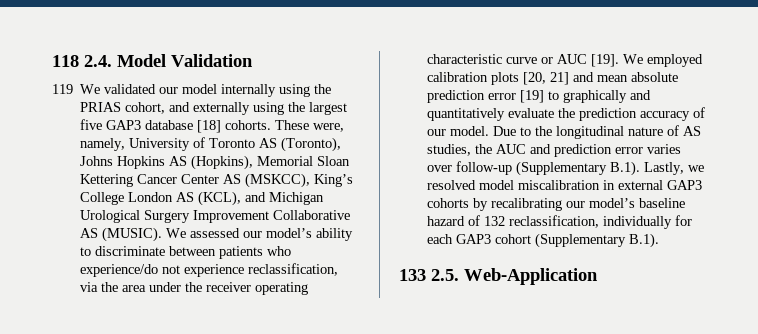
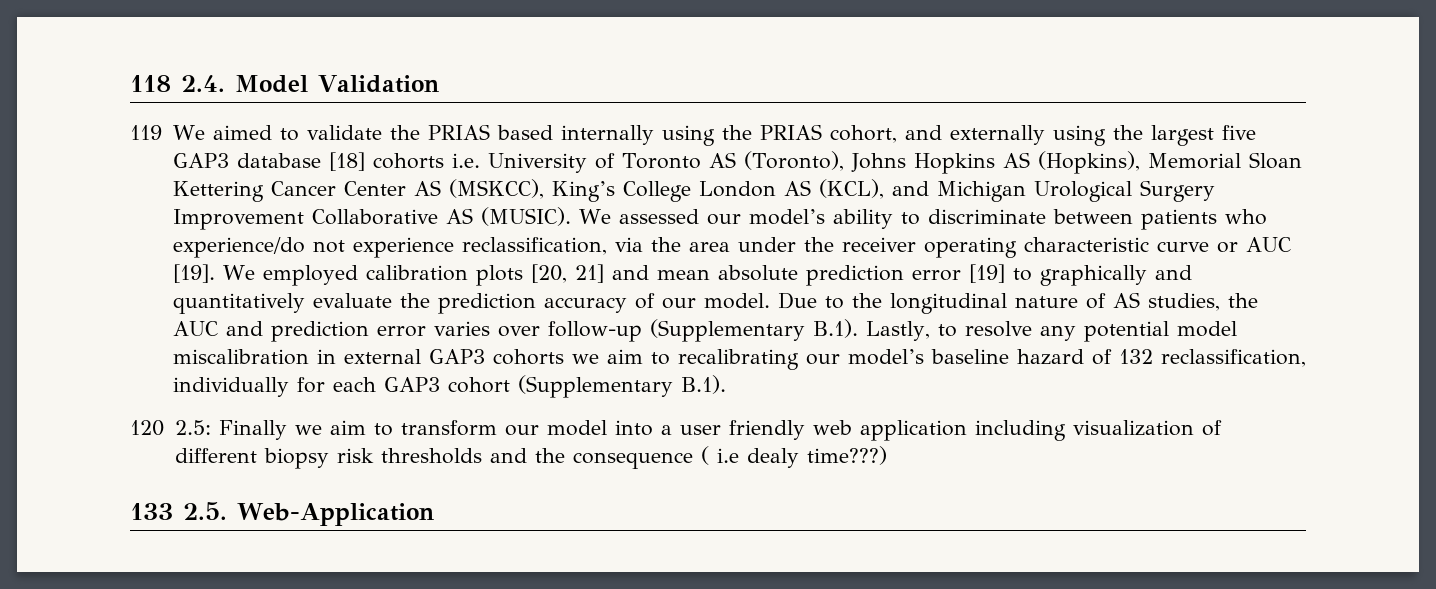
[104,84,218,94] validated our model -> [212,124,553,141] aimed to validate the PRIAS based
[225,120,345,132] [80,138,126,151] cohorts. These were, namely, -> [372,153,480,169] cohorts i.e.
[688,165,705,172] [427,180,477,190] we resolved -> [937,321,1169,342] to resolve any potential
[473,198,489,211] by -> [571,349,670,365] we aim to
(660, 240) none -> [130,420,1222,441] [174,446,887,469] // 120 2.5: Finally we aim to transform our model into a user friendly web application including visualization of different biopsy risk thresholds and the consequence ( i.e dealy time???)

